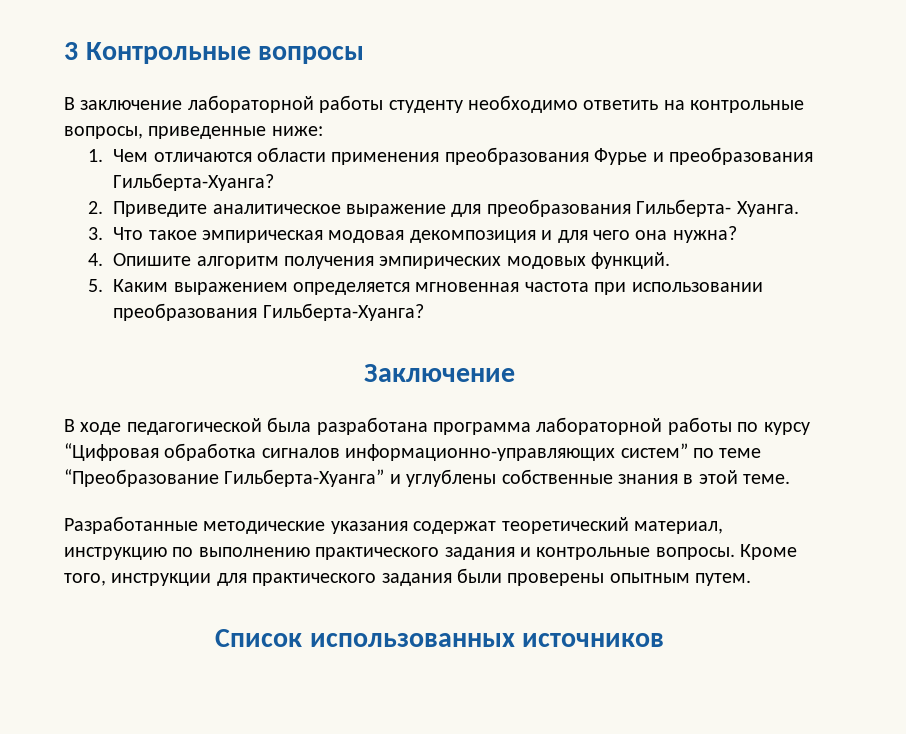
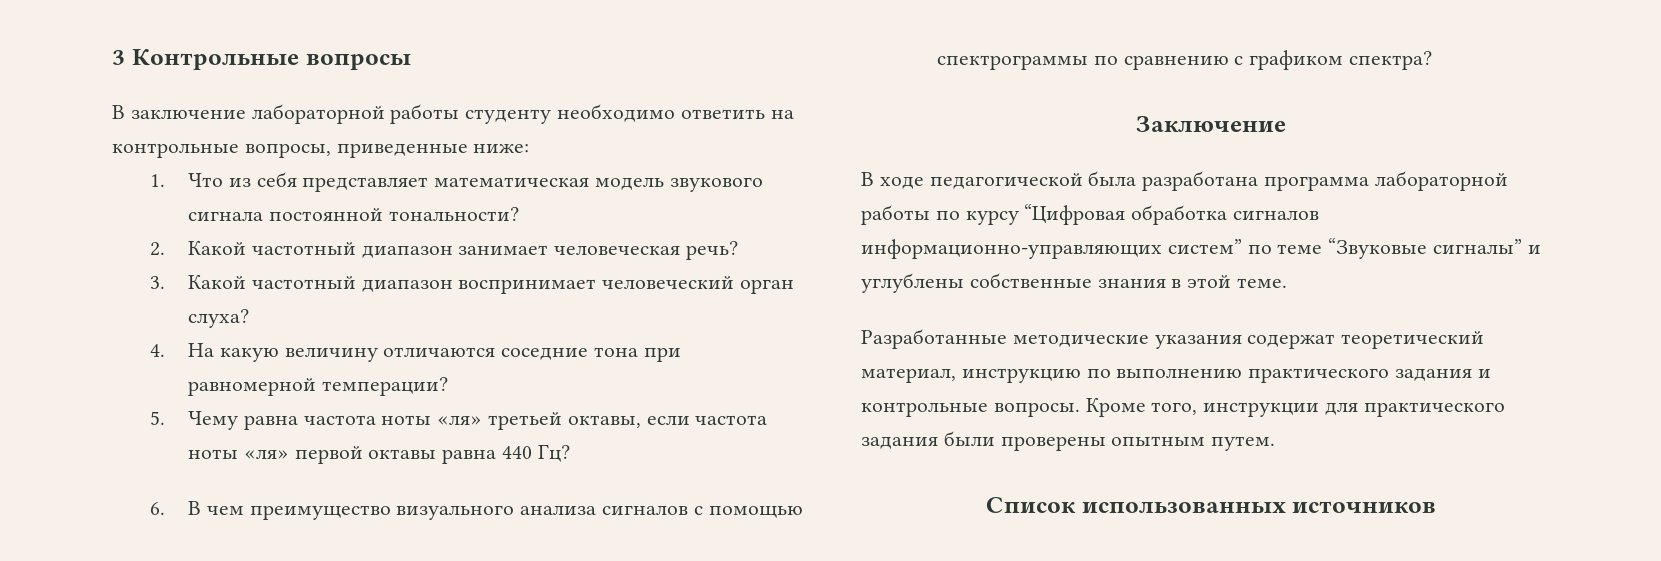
[113,147,813,165] [113,173,275,191] [88,199,799,217] [88,226,737,243] [88,252,671,269] [88,279,763,295] [113,303,424,321] Чем отличаются области применения преобразования Фурье и преобразования Гильберта-Хуанга? // 2. Приведите аналитическое выражение для преобразования Гильберта- Хуанга. // 3. Что такое эмпирическая модовая декомпозиция и для чего она нужна? // 4. Опишите алгоритм получения эмпирических модовых функций. // 5. Каким выражением определяется мгновенная частота при использовании преобразования Гильберта-Хуанга? -> [187,172,763,192] [187,207,519,221] [149,241,738,260] [149,275,794,294] [187,309,249,328] [149,343,681,362] [187,377,448,396] [149,411,768,430] [187,444,570,464] [149,501,803,520] [936,50,1432,70] Что из себя представляет математическая модель звукового сигнала постоянной тональности? // 2. Какой частотный диапазон занимает человеческая речь? // 3. Какой частотный диапазон воспринимает человеческий орган слуха? // 4. На какую величину отличаются соседние тона при равномерной темперации? // 5. Чему равна частота ноты «ля» третьей октавы, если частота ноты «ля» первой октавы равна 440 Гц? // 6. В чем преимущество визуального анализа сигналов с помощью спектрограммы по сравнению с графиком спектра?
[64,469,385,487] “Преобразование Гильберта-Хуанга” -> [1328,238,1523,259] “Звуковые сигналы”

